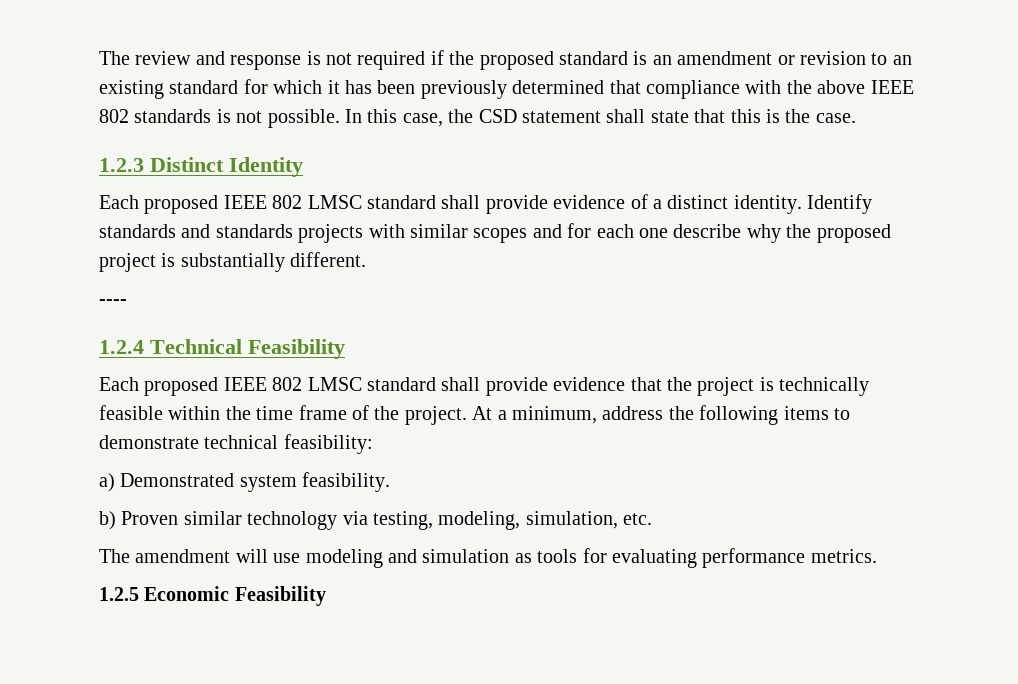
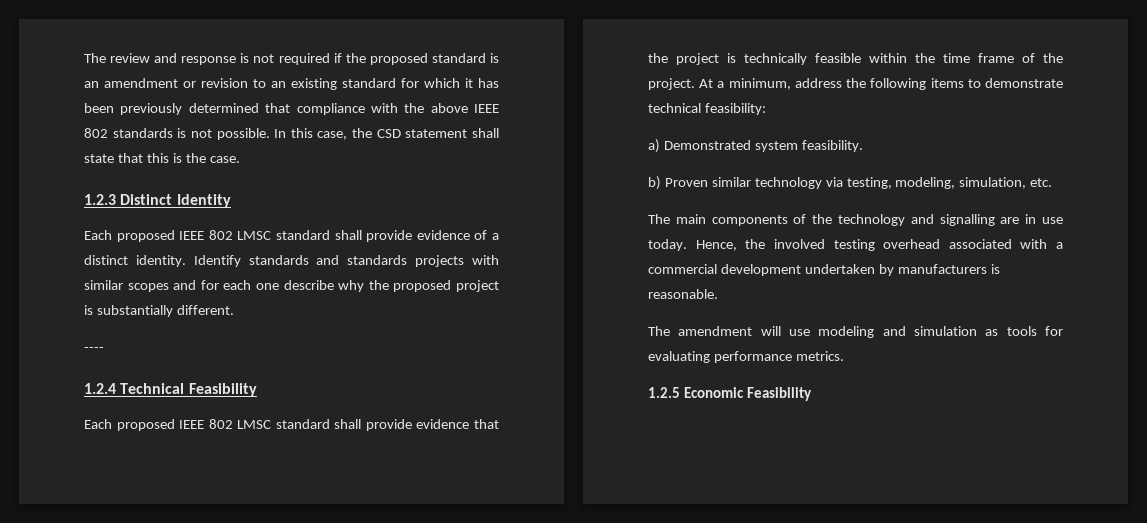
(653, 519) none -> [648,214,1063,226] [648,239,1063,251] [648,264,1000,276] [648,289,718,299] // The main components of the technology and signalling are in use today. Hence, the involved testing overhead associated with a commercial development undertaken by manufacturers is reasonable.

